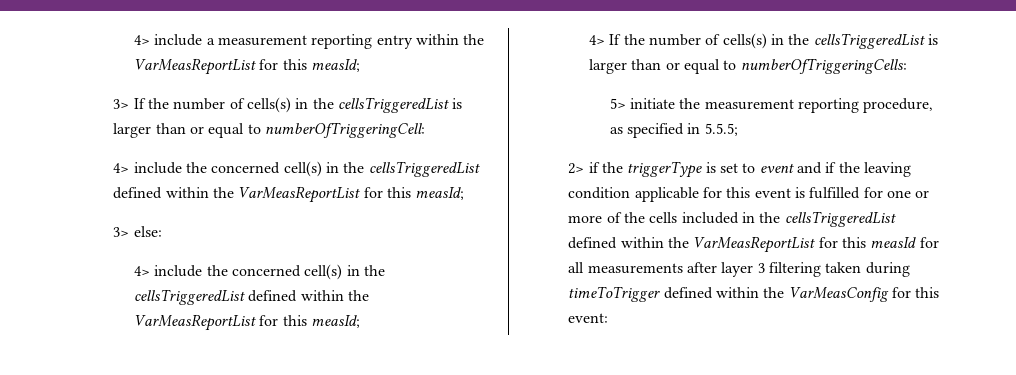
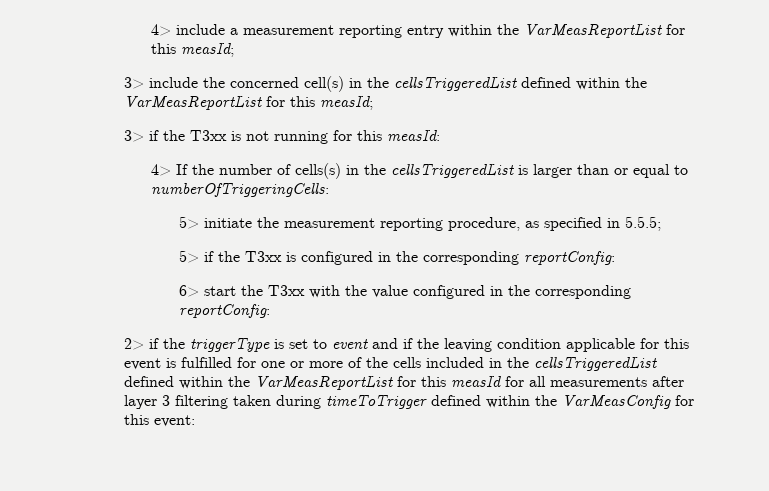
[133,97,463,113] [113,122,425,138] [113,163,130,173] If the number of cells(s) in the cellsTriggeredList is larger than or equal to numberOfTriggeringCell: // 4> -> (145, 83) none
[133,226,162,237] [133,264,385,280] [133,289,369,305] [133,314,360,331] else: // 4> include the concerned cell(s) in the cellsTriggeredList defined within the VarMeasReportList for this measId; -> [149,130,441,144] if the T3xx is not running for this measId:
(738, 129) none -> [178,250,615,265] [178,285,631,299] [178,304,270,318] // 5> if the T3xx is configured in the corresponding reportConfig: // 6> start the T3xx with the value configured in the corresponding reportConfig:

